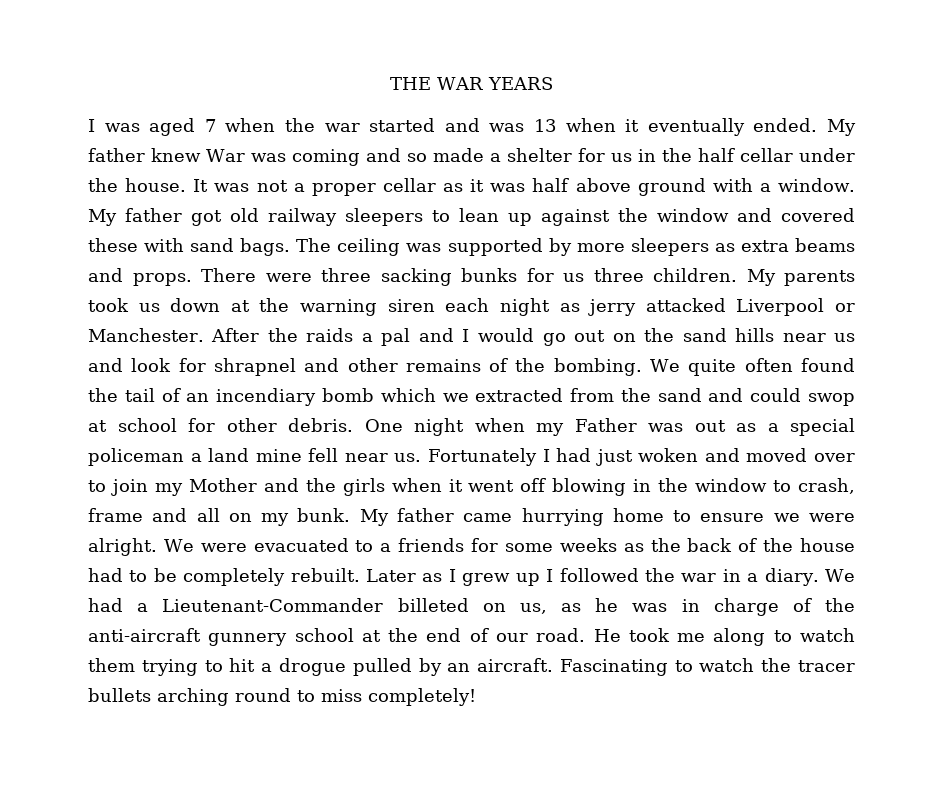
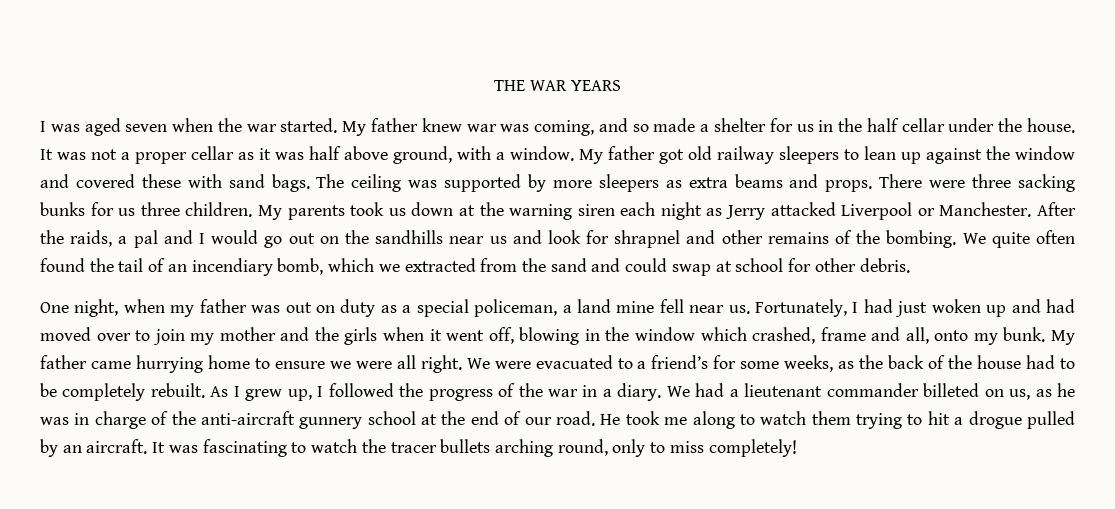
[204,119,216,132] 7 -> [125,124,168,132] seven
[369,118,857,136] [88,148,360,166] started and was 13 when it eventually ended. My father knew War was coming -> [280,118,595,136] started. My father knew war was coming,
[637,178,706,196] ground -> [393,146,452,164] ground,
[588,299,637,316] jerry -> [726,205,766,220] Jerry
[306,328,354,342] raids -> [70,230,113,247] raids,
[682,328,774,342] sand hills -> [375,230,444,244] sandhills
[321,388,374,402] bomb -> [277,258,324,275] bomb,
[808,393,856,406] swop -> [671,264,711,276] swap
[364,418,465,436] One night -> [40,299,119,317] // One night,
[574,418,637,432] Father -> [199,299,247,313] father
(726, 426) none -> [315,299,376,317] on duty
[88,448,184,466] policeman -> [474,299,558,317] policeman,
[428,448,538,466] Fortunately -> [755,299,848,317] Fortunately,
[704,448,740,462] and -> [986,299,1075,317] up and had
[188,478,257,492] Mother -> [219,327,276,341] mother
[520,478,547,492] off -> [488,327,514,344] off,
[773,478,855,494] [88,508,252,522] to crash, frame and all on -> [700,327,969,344] which crashed, frame and all, onto
[88,538,157,556] alright. -> [396,355,462,373] all right.
[398,538,465,552] friends -> [651,355,709,369] friend’s
[559,538,617,552] weeks -> [784,355,834,372] weeks,
[366,569,443,582] Later as -> [210,386,229,397] As
[515,573,540,586] up -> [287,389,312,401] up,
(675, 575) none -> [428,383,543,401] progress of the
[162,598,384,612] Lieutenant-Commander -> [744,383,919,397] lieutenant commander
[559,659,668,676] Fascinating -> [152,439,287,457] It was fascinating
[235,688,291,702] round -> [557,439,646,457] round, only

